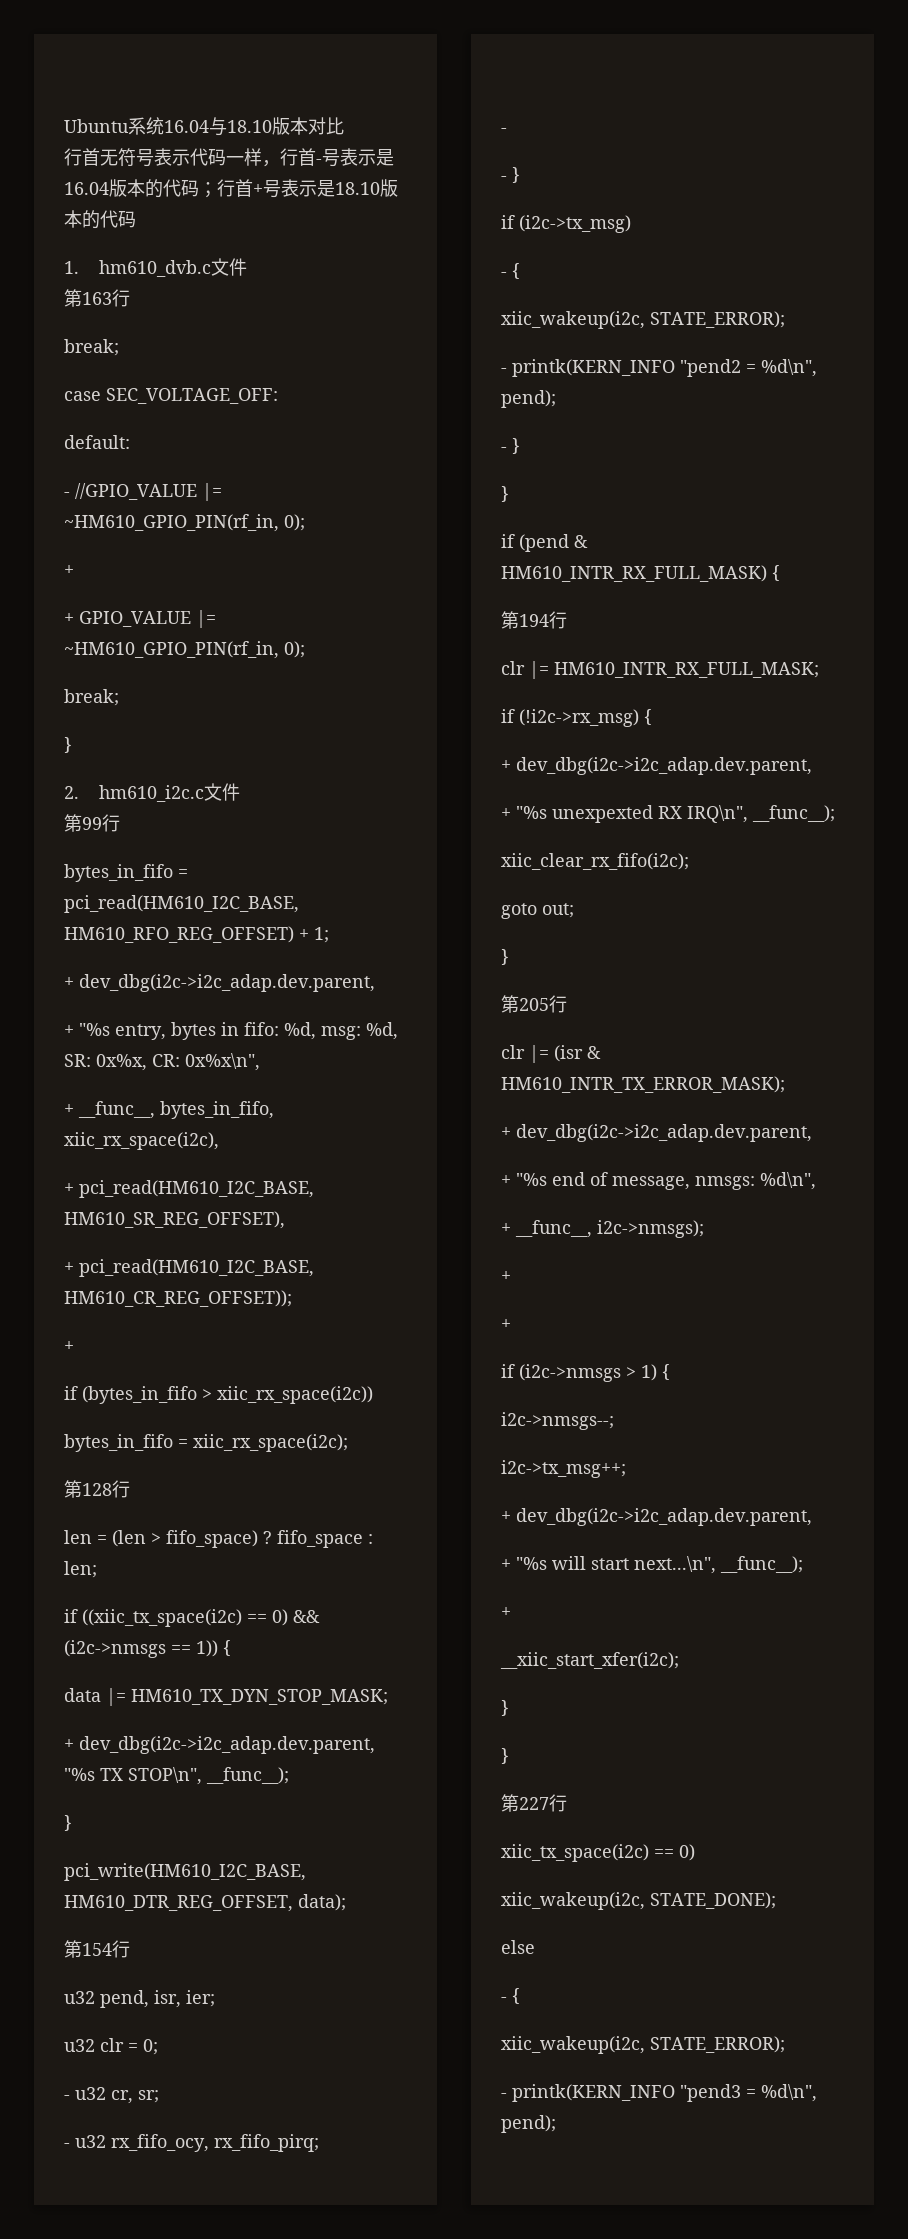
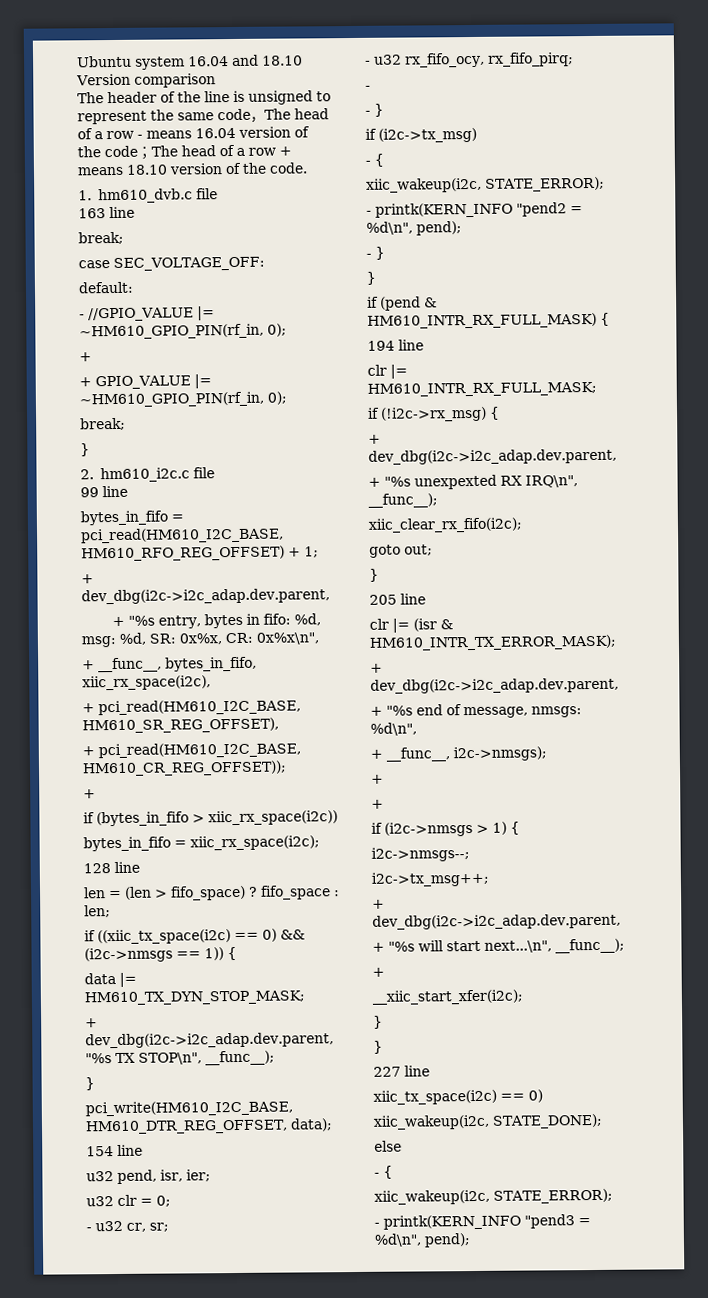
[128,117,344,136] [64,148,394,167] [64,179,398,198] [64,210,136,229] 系统16.04与18.10版本对比 // 行首无符号表示代码一样，行首-号表示是16.04版本的代码；行首+号表示是18.10版本的代码 -> [135,54,303,70] [76,73,216,88] [77,90,331,105] [77,108,329,125] [77,126,310,140] [77,144,292,160] [77,162,308,176] system 16.04 and 18.10 Version comparison // The header of the line is unsigned to represent the same code，The head of a row - means 16.04 version of the code；The head of a row + means 18.10 version of the code.
[211,258,248,276] [64,289,130,307] 文件 // 第163行 -> [195,188,218,200] [78,206,135,219] file // 163 line
[204,783,241,801] [64,814,120,832] 文件 // 第99行 -> [192,467,215,479] [80,485,128,498] file // 99 line
[64,1480,130,1498] 第128行 -> [83,861,140,874] 128 line
[64,1940,130,1958] 第154行 -> [86,1144,143,1157] 154 line
[501,611,567,629] 第194行 -> [367,339,424,351] 194 line
[501,995,567,1013] 第205行 -> [369,593,426,605] 205 line
[501,1794,567,1812] 第227行 -> [373,1065,430,1077] 227 line

